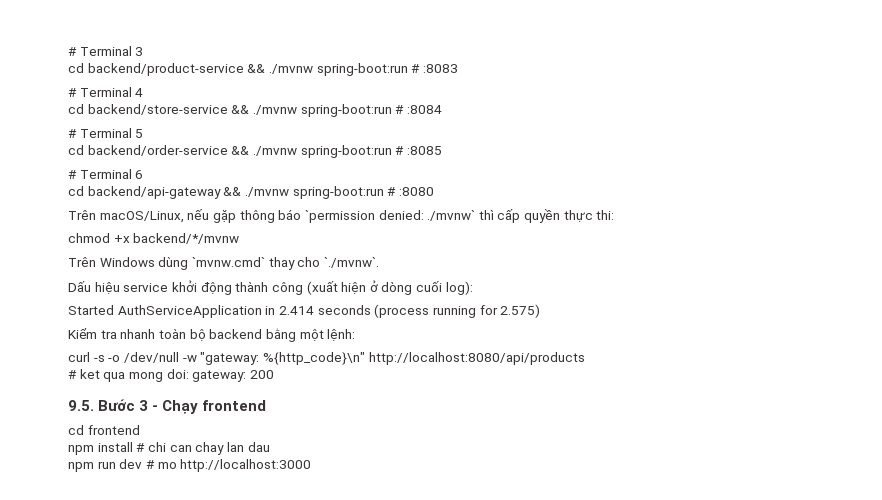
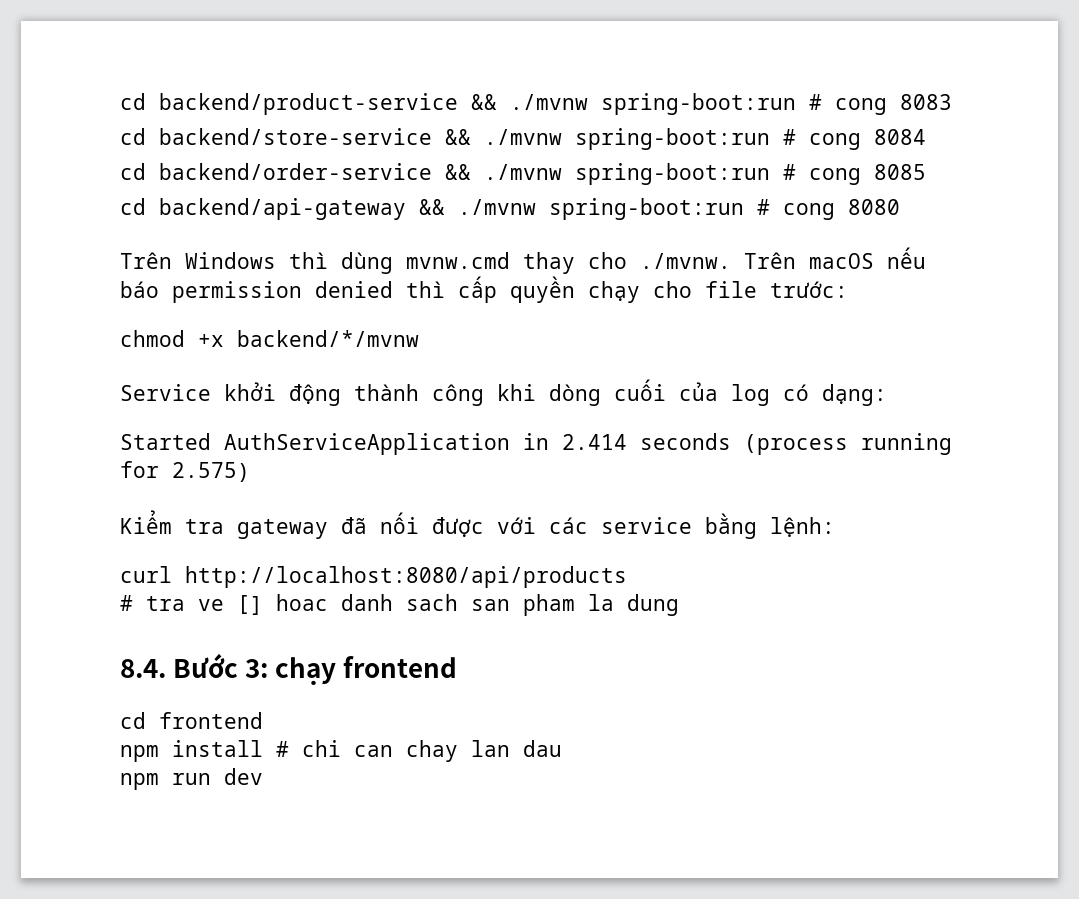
[68,46,144,56] # Terminal 3 // -> (120, 101) none
[422,64,458,73] [68,87,144,97] :8083 // # Terminal 4 -> [835,94,952,115] cong 8083
[406,105,442,114] [68,128,144,138] :8084 // # Terminal 5 -> [809,129,926,150] cong 8084
[406,146,442,155] [68,169,144,179] :8085 // # Terminal 6 -> [809,164,926,185] cong 8085
[398,187,434,196] [68,209,615,223] [68,233,240,244] [68,257,379,270] [68,280,473,295] :8080 // Trên macOS/Linux, nếu gặp thông báo `permission denied: ./mvnw` thì cấp quyền thực thi: // chmod +x backend/*/mvnw // Trên Windows dùng `mvnw.cmd` thay cho `./mvnw`. // Dấu hiệu service khởi động thành công (xuất hiện ở dòng cuối log): -> [783,199,900,220] [120,247,926,274] [120,276,848,303] [120,330,419,347] [120,379,887,406] cong 8080 // Trên Windows thì dùng mvnw.cmd thay cho ./mvnw. Trên macOS nếu báo permission denied thì cấp quyền chạy cho file trước: // chmod +x backend/*/mvnw // Service khởi động thành công khi dòng cuối của log có dạng:
[120,328,356,342] [68,352,585,365] [68,369,274,382] [68,399,199,414] nhanh toàn bộ backend bằng một lệnh: // curl -s -o /dev/null -w "gateway: %{http_code}\n" http://localhost:8080/api/products // # ket qua mong doi: gateway: 200 // 9.5. Bước 3 - Chạy -> [237,512,835,539] [120,566,627,588] [120,594,679,616] [120,653,337,685] gateway đã nối được với các service bằng lệnh: // curl http://localhost:8080/api/products // # tra ve [] hoac danh sach san pham la dung // 8.4. Bước 3: chạy
[145,459,312,472] # mo http://localhost:3000 -> (263, 776) none

